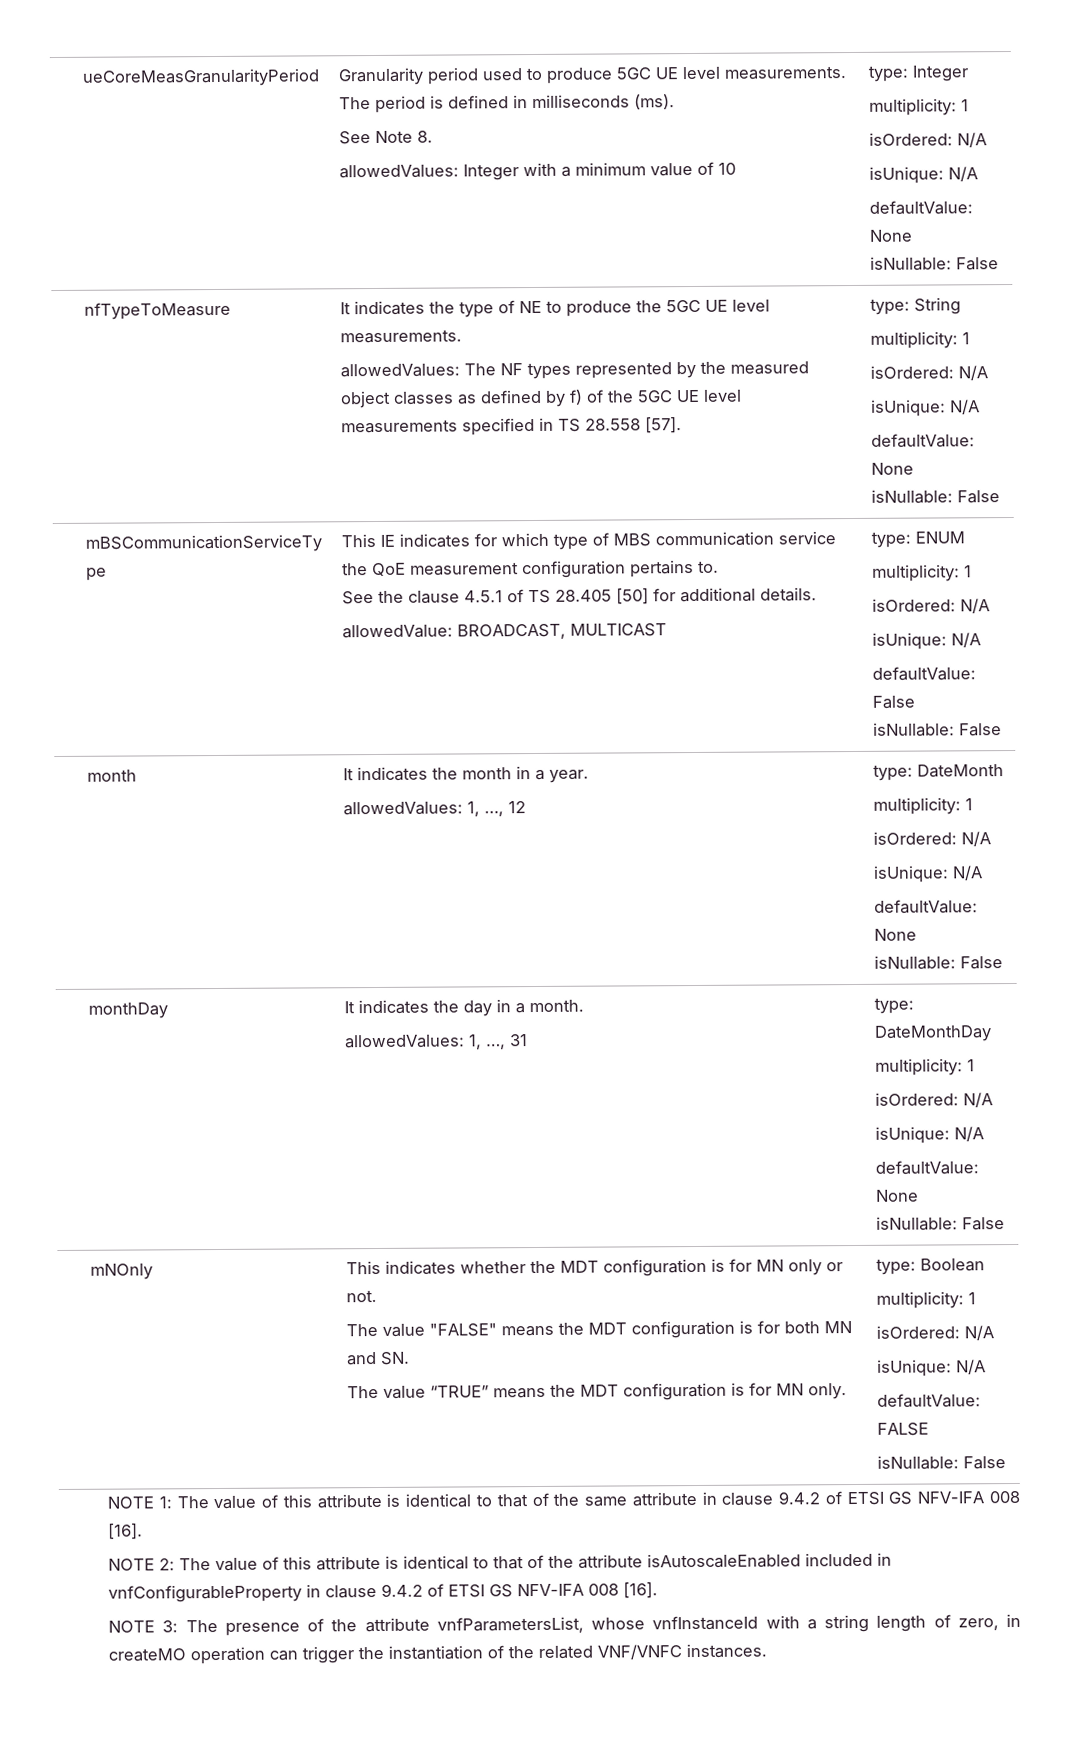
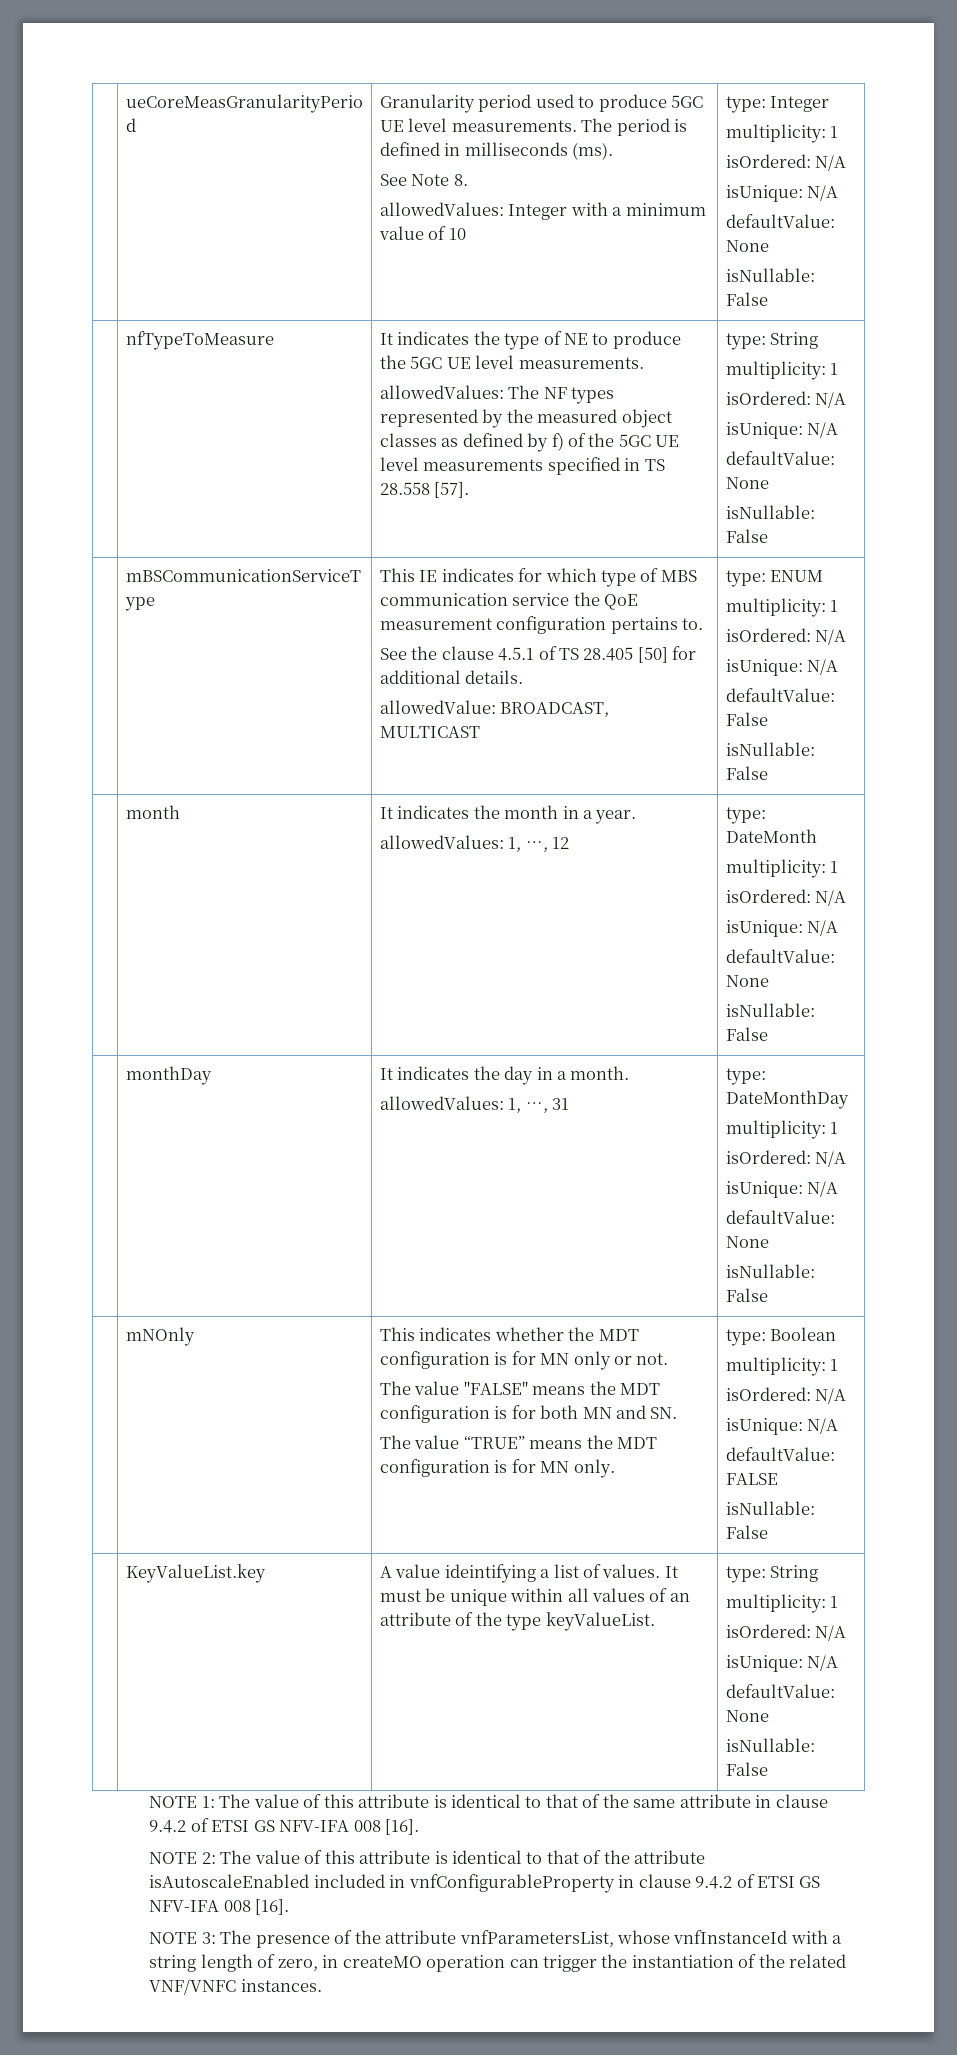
(1007, 1463) none -> [125,1564,266,1583] [379,1564,678,1583] [379,1588,690,1606] [379,1612,655,1631] [725,1565,819,1583] [725,1594,839,1613] [725,1624,847,1641] [725,1655,839,1672] [725,1684,835,1698] [725,1710,769,1722] [725,1738,815,1752] [725,1762,768,1776] // | KeyValueList.key | A value ideintifying a list of values. It must be unique within all values of an attribute of the type keyValueList. | type: String // multiplicity: 1 // isOrdered: N/A // isUnique: N/A // defaultValue: None // isNullable: False

